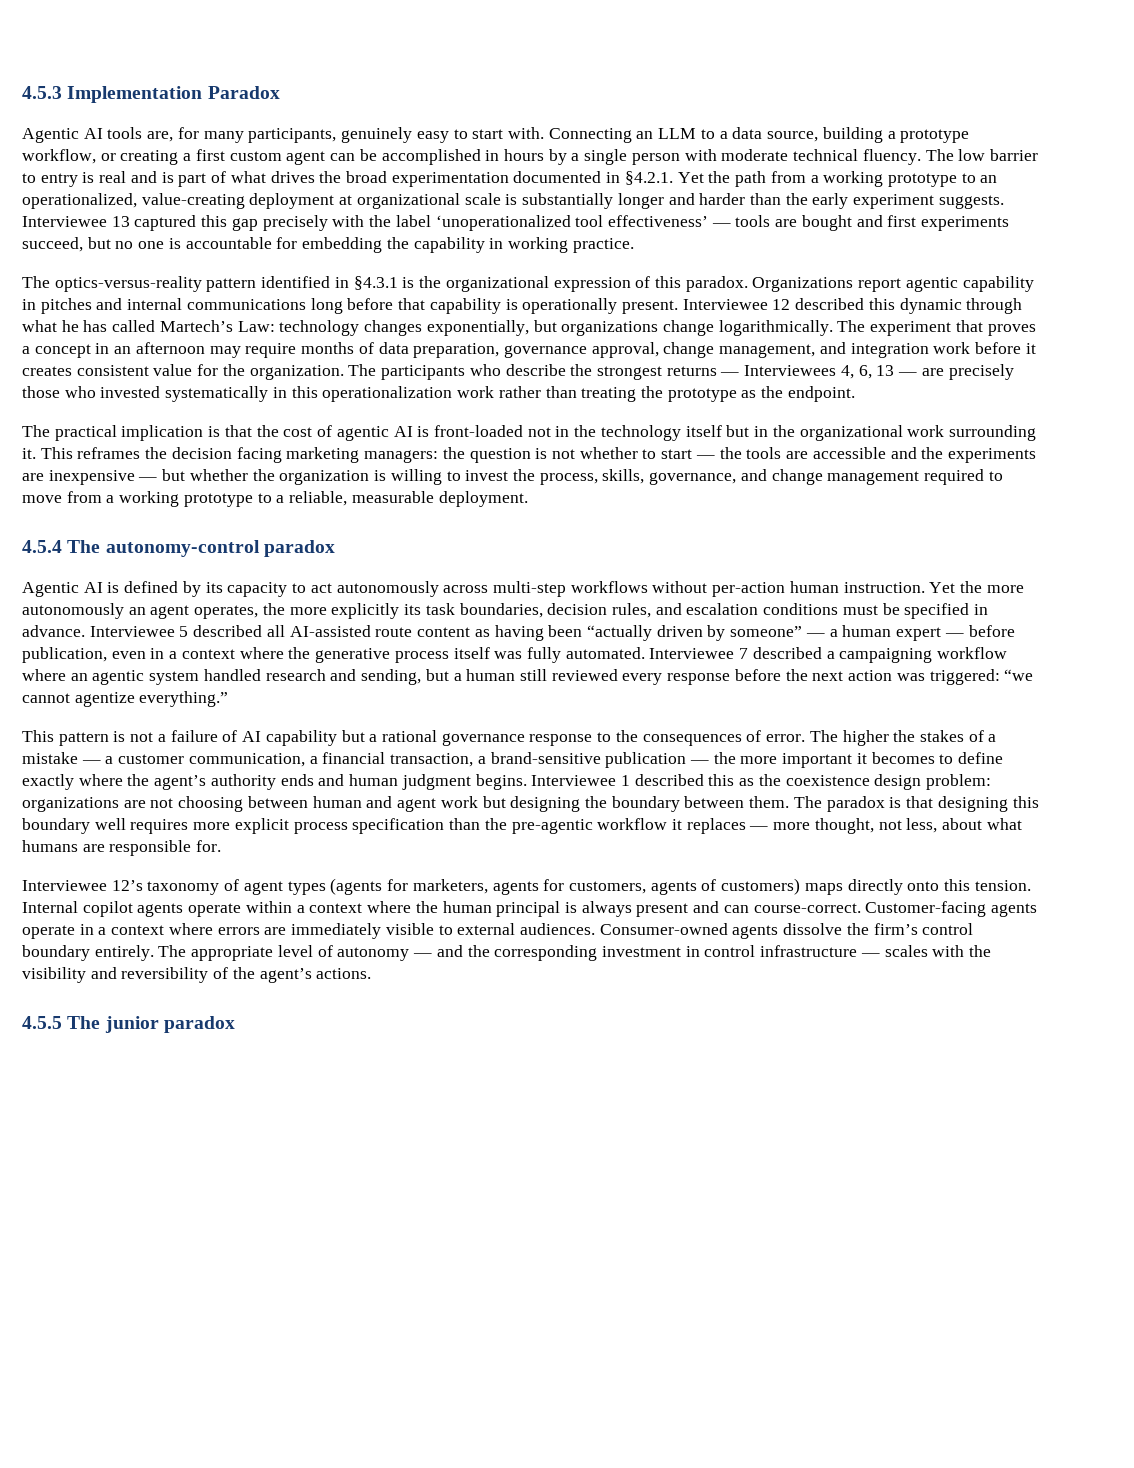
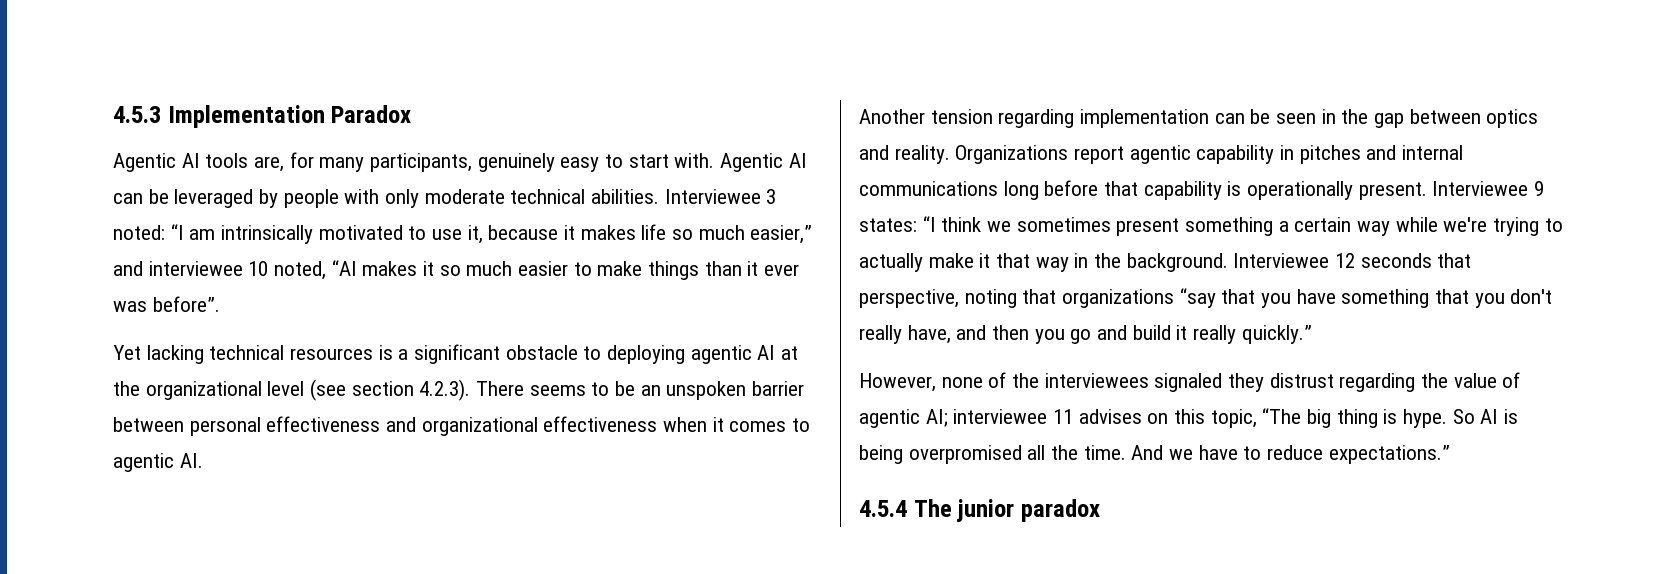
[548,127,970,143] [22,149,1038,165] [22,171,998,187] [22,193,1004,209] [22,215,1010,231] [22,237,634,253] [22,276,748,292] Connecting an LLM to a data source, building a prototype workflow, or creating a first custom agent can be accomplished in hours by a single person with moderate technical fluency. The low barrier to entry is real and is part of what drives the broad experimentation documented in §4.2.1. Yet the path from a working prototype to an operationalized, value-creating deployment at organizational scale is substantially longer and harder than the early experiment suggests. Interviewee 13 captured this gap precisely with the label ‘unoperationalized tool effectiveness’ — tools are bought and first experiments succeed, but no one is accountable for embedding the capability in working practice. // The optics-versus-reality pattern identified in §4.3.1 is the organizational expression of this paradox. -> [720,153,807,172] [113,189,777,208] [113,224,813,244] [113,260,800,280] [113,296,220,312] [113,344,799,364] [113,379,805,401] [113,416,811,436] [113,453,203,472] [859,109,1539,128] [859,145,950,164] Agentic AI can be leveraged by people with only moderate technical abilities. Interviewee 3 noted: “I am intrinsically motivated to use it, because it makes life so much easier,” and interviewee 10 noted, “AI makes it so much easier to make things than it ever was before”. // Yet lacking technical resources is a significant obstacle to deploying agentic AI at the organizational level (see section 4.2.3). There seems to be an unspoken barrier between personal effectiveness and organizational effectiveness when it comes to agentic AI. // Another tension regarding implementation can be seen in the gap between optics and reality.
[772,298,1023,314] [22,320,1036,336] [22,342,1036,358] [22,364,1014,380] [22,386,855,402] [22,425,1036,441] [22,447,1036,463] [22,469,1003,485] [22,491,528,507] [22,540,335,557] [22,581,1024,597] [22,603,989,619] [22,625,1015,641] [22,647,1008,663] [22,669,1034,685] [22,691,229,707] [22,730,997,746] [22,752,1004,768] [22,774,992,790] [22,796,1039,812] [22,818,1022,834] [22,840,222,856] [22,878,1031,895] [22,901,1038,917] [22,923,974,939] [22,945,992,961] [22,967,372,983] [22,1016,62,1029] 12 described this dynamic through what he has called Martech’s Law: technology changes exponentially, but organizations change logarithmically. The experiment that proves a concept in an afternoon may require months of data preparation, governance approval, change management, and integration work before it creates consistent value for the organization. The participants who describe the strongest returns — Interviewees 4, 6, 13 — are precisely those who invested systematically in this operationalization work rather than treating the prototype as the endpoint. // The practical implication is that the cost of agentic AI is front-loaded not in the technology itself but in the organizational work surrounding it. This reframes the decision facing marketing managers: the question is not whether to start — the tools are accessible and the experiments are inexpensive — but whether the organization is willing to invest the process, skills, governance, and change management required to move from a working prototype to a reliable, measurable deployment. // 4.5.4 The autonomy-control paradox // Agentic AI is defined by its capacity to act autonomously across multi-step workflows without per-action human instruction. Yet the more autonomously an agent operates, the more explicitly its task boundaries, decision rules, and escalation conditions must be specified in advance. Interviewee 5 described all AI-assisted route content as having been “actually driven by someone” — a human expert — before publication, even in a context where the generative process itself was fully automated. Interviewee 7 described a campaigning workflow where an agentic system handled research and sending, but a human still reviewed every response before the next action was triggered: “we cannot agentize everything.” // This pattern is not a failure of AI capability but a rational governance response to the consequences of error. The higher the stakes of a mistake — a customer communication, a financial transaction, a brand-sensitive publication — the more important it becomes to define exactly where the agent’s authority ends and human judgment begins. Interviewee 1 described this as the coexistence design problem: organizations are not choosing between human and agent work but designing the boundary between them. The paradox is that designing this boundary well requires more explicit process specification than the pre-agentic workflow it replaces — more thought, not less, about what humans are responsible for. // Interviewee 12’s taxonomy of agent types (agents for marketers, agents for customers, agents of customers) maps directly onto this tension. Internal copilot agents operate within a context where the human principal is always present and can course-correct. Customer-facing agents operate in a context where errors are immediately visible to external audiences. Consumer-owned agents dissolve the firm’s control boundary entirely. The appropriate level of autonomy — and the corresponding investment in control infrastructure — scales with the visibility and reversibility of the agent’s actions. // 4.5.5 -> [1534,181,1545,196] [859,216,1563,236] [859,253,1472,272] [859,288,1553,308] [859,325,1312,344] [859,372,1521,392] [859,408,1519,428] [859,445,1450,464] [859,500,907,517] 9 states: “I think we sometimes present something a certain way while we're trying to actually make it that way in the background. Interviewee 12 seconds that perspective, noting that organizations “say that you have something that you don't really have, and then you go and build it really quickly.” // However, none of the interviewees signaled they distrust regarding the value of agentic AI; interviewee 11 advises on this topic, “The big thing is hype. So AI is being overpromised all the time. And we have to reduce expectations.” // 4.5.4

